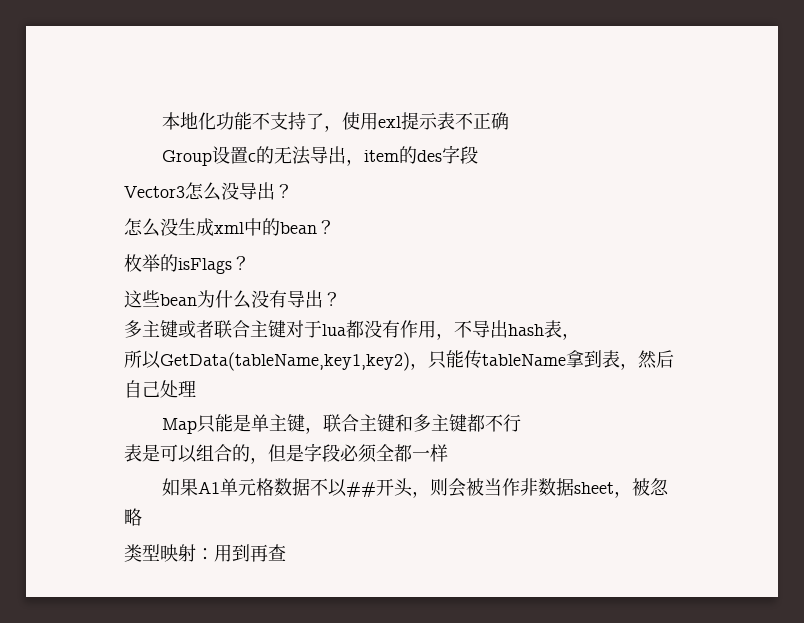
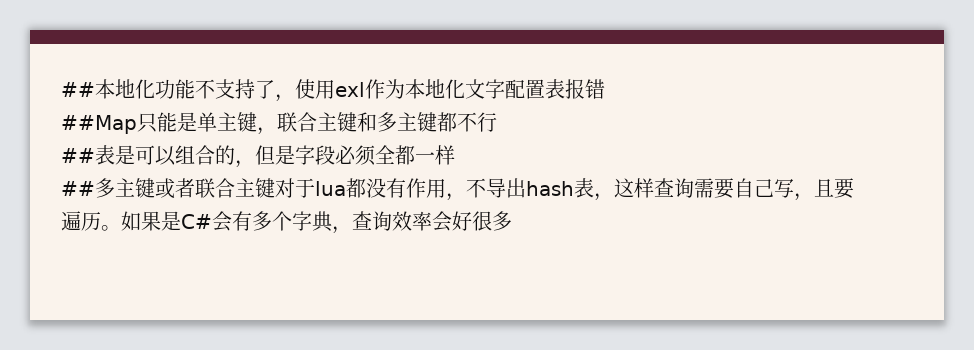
(162, 121) none -> [61,82,95,97] ##
[401,112,510,130] [162,145,479,166] [124,182,293,201] [124,218,335,237] [124,254,250,274] [124,290,341,309] 提示表不正确 // Group设置c的无法导出，item的des字段 // Vector3怎么没导出？ // 怎么没生成xml中的bean？ // 枚举的isFlags？ // 这些bean为什么没有导出？ // -> [365,79,605,99] [61,112,497,135] [61,145,455,168] [61,181,95,196] 作为本地化文字配置表报错 // ##Map只能是单主键，联合主键和多主键都不行 // ##表是可以组合的，但是字段必须全都一样 // ##
[124,350,674,371] [124,380,196,398] [162,414,522,434] [124,443,448,464] [162,478,670,498] [124,508,142,526] [124,544,286,562] // 所以GetData(tableName,key1,key2)，只能传tableName拿到表，然后自己处理 // Map只能是单主键，联合主键和多主键都不行 // 表是可以组合的，但是字段必须全都一样 // 如果A1单元格数据不以##开头，则会被当作非数据sheet，被忽略 // 类型映射：用到再查 -> [614,178,854,201] [61,211,512,234] 这样查询需要自己写，且要遍历。如果是C#会有多个字典，查询效率会好很多

